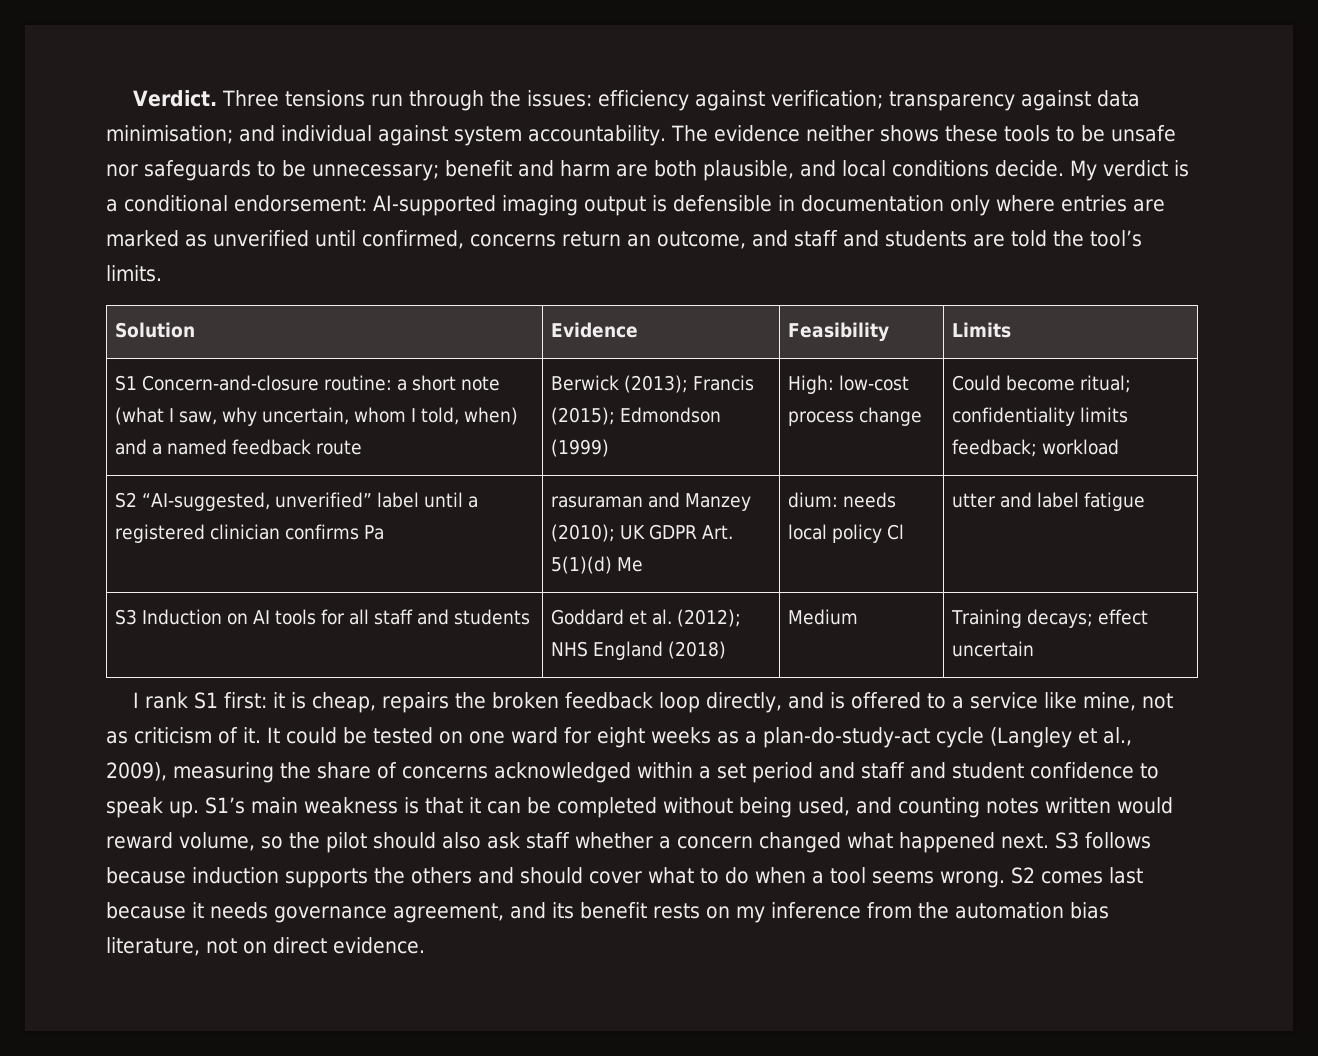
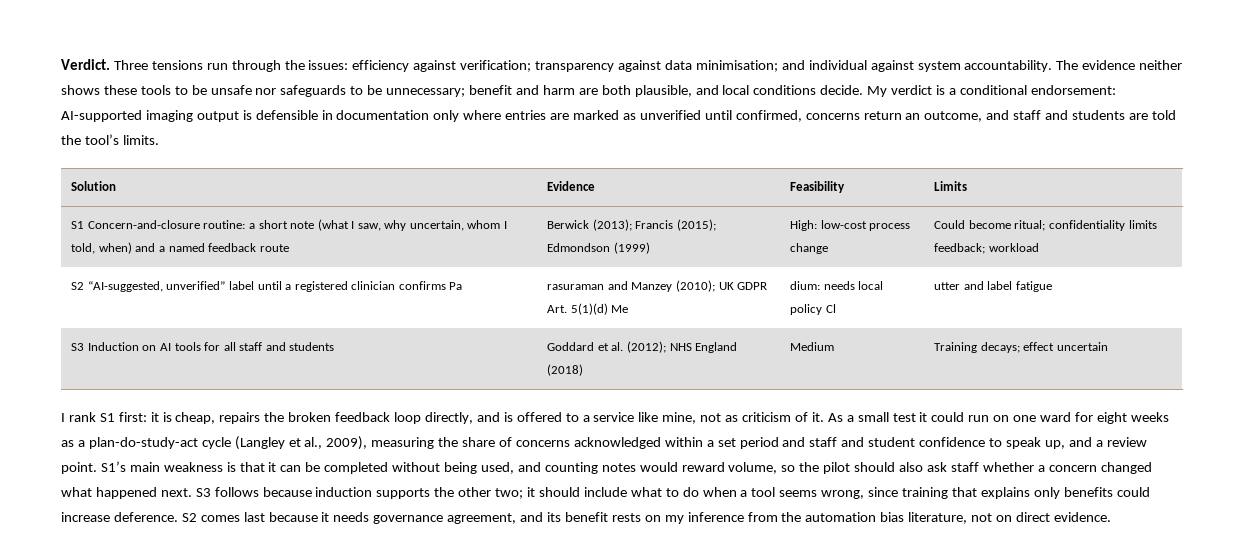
[267,727,433,744] It could be tested -> [827,412,990,422] As a small test it could run
[169,801,199,818] up. -> [1044,437,1147,449] [61,462,97,474] up, and a review point.
[1045,797,1111,814] written -> (636, 467) none
[411,867,642,884] others and should cover -> [458,487,627,499] other two; it should include
[940,871,1005,888] wrong. -> [821,487,1150,499] [61,512,178,522] wrong, since training that explains only benefits could increase deference.

